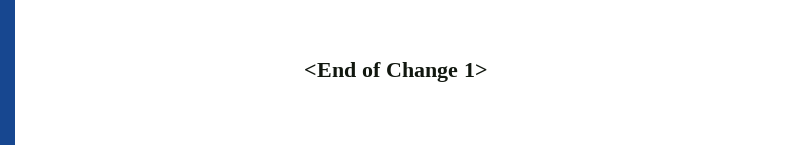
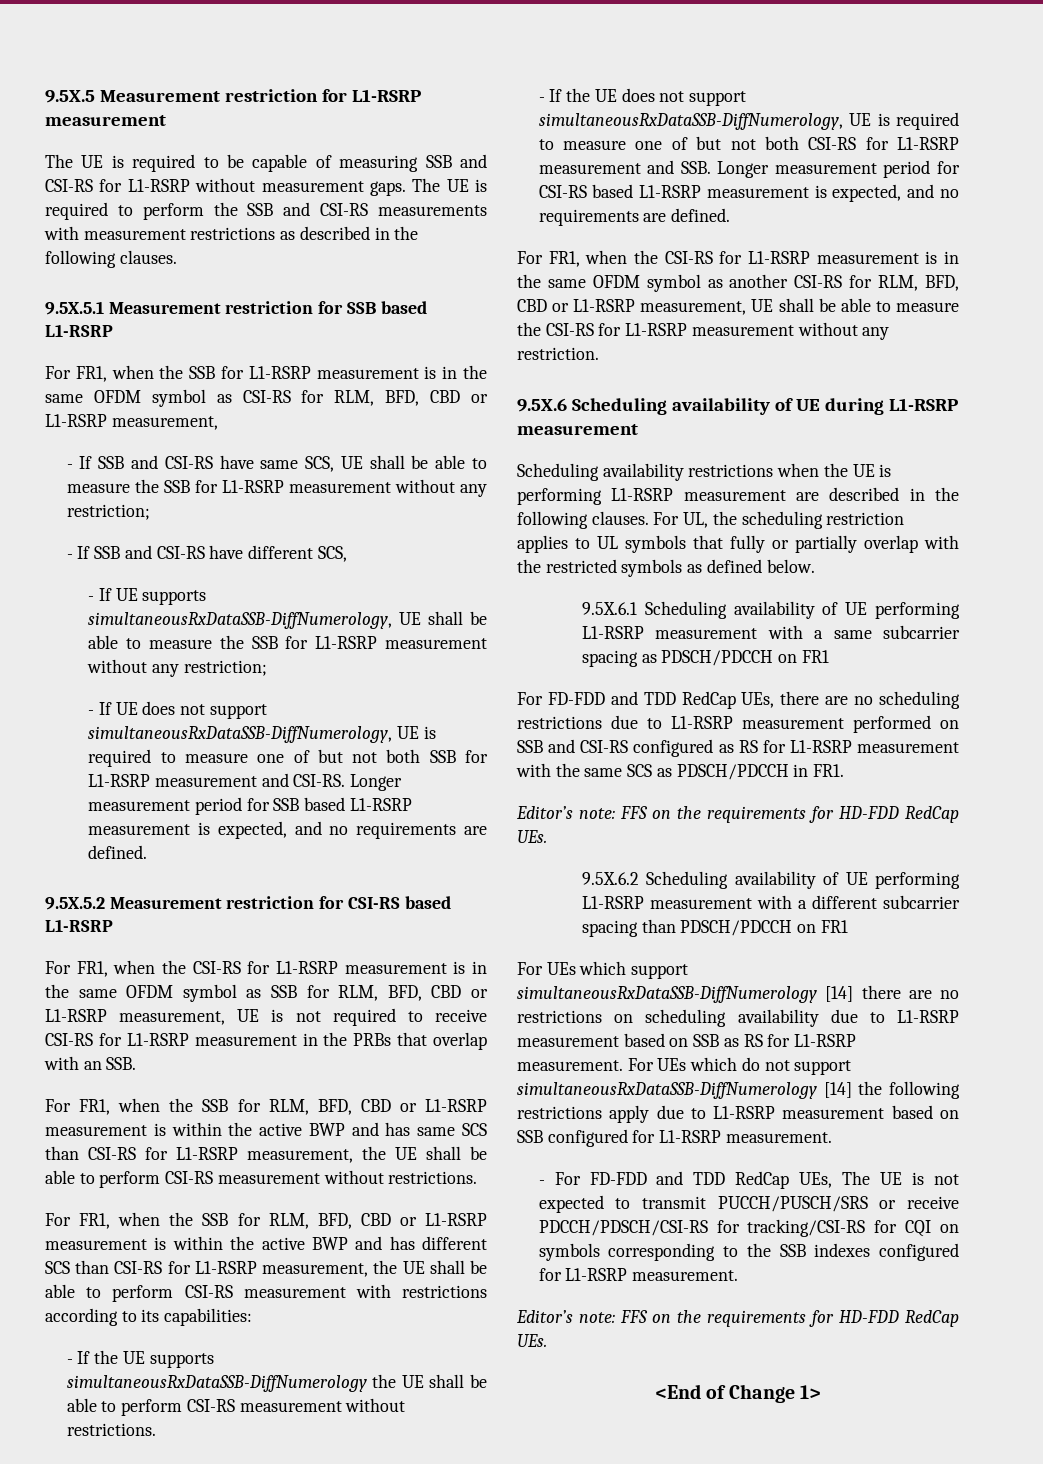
(303, 69) none -> [45,89,421,103] [45,115,166,126] [45,154,487,172] [45,178,487,196] [45,202,487,220] [44,226,419,240] [45,250,177,268] [45,301,427,315] [45,324,113,337] [45,365,488,382] [45,389,489,407] [45,414,218,430] [66,455,487,472] [66,479,488,497] [66,504,150,520] [66,545,347,562] [88,588,207,605] [88,611,487,629] [88,635,487,649] [87,659,267,677] [88,701,267,719] [88,726,436,743] [88,749,488,767] [88,773,403,791] [88,797,412,815] [88,821,487,839] [88,845,148,859] [45,896,451,910] [45,919,113,932] [45,960,488,977] [45,984,489,1002] [45,1008,488,1026] [45,1032,487,1050] [44,1056,137,1070] [45,1098,488,1115] [45,1122,487,1136] [45,1146,487,1163] [45,1170,478,1188] [45,1212,488,1229] [45,1236,487,1250] [45,1260,488,1277] [45,1284,488,1302] [45,1308,253,1326] [66,1350,214,1368] [66,1374,487,1392] [66,1398,406,1416] [66,1423,156,1436] [538,88,746,106] [538,112,959,130] [538,136,959,150] [538,160,960,178] [538,184,960,202] [538,208,731,226] [517,250,959,267] [517,274,960,292] [517,298,959,315] [517,322,890,340] [517,347,599,360] [517,398,958,415] [517,424,638,435] [517,463,892,481] [517,487,959,505] [517,511,905,529] [517,535,959,553] [517,559,815,577] [581,601,960,619] [581,625,960,639] [581,650,829,667] [517,691,961,709] [517,715,959,733] [517,739,959,757] [516,763,845,780] [516,806,959,823] [517,830,547,843] [581,871,960,889] [581,895,960,909] [581,919,848,937] [517,961,689,979] [517,985,959,1003] [517,1009,959,1027] [517,1033,857,1047] [517,1057,852,1075] [517,1081,960,1099] [517,1105,959,1123] [517,1129,832,1147] [538,1171,959,1189] [538,1195,959,1213] [538,1219,959,1237] [538,1243,959,1261] [538,1268,739,1281] [516,1310,959,1327] [517,1334,547,1347] 9.5X.5 Measurement restriction for L1-RSRP measurement // The UE is required to be capable of measuring SSB and CSI-RS for L1-RSRP without measurement gaps. The UE is required to perform the SSB and CSI-RS measurements with measurement restrictions as described in the following clauses. // 9.5X.5.1 Measurement restriction for SSB based L1-RSRP // For FR1, when the SSB for L1-RSRP measurement is in the same OFDM symbol as CSI-RS for RLM, BFD, CBD or L1-RSRP measurement, // - If SSB and CSI-RS have same SCS, UE shall be able to measure the SSB for L1-RSRP measurement without any restriction; // - If SSB and CSI-RS have different SCS, // - If UE supports simultaneousRxDataSSB-DiffNumerology, UE shall be able to measure the SSB for L1-RSRP measurement without any restriction; // - If UE does not support simultaneousRxDataSSB-DiffNumerology, UE is required to measure one of but not both SSB for L1-RSRP measurement and CSI-RS. Longer measurement period for SSB based L1-RSRP measurement is expected, and no requirements are defined. // 9.5X.5.2 Measurement restriction for CSI-RS based L1-RSRP // For FR1, when the CSI-RS for L1-RSRP measurement is in the same OFDM symbol as SSB for RLM, BFD, CBD or L1-RSRP measurement, UE is not required to receive CSI-RS for L1-RSRP measurement in the PRBs that overlap with an SSB. // For FR1, when the SSB for RLM, BFD, CBD or L1-RSRP measurement is within the active BWP and has same SCS than CSI-RS for L1-RSRP measurement, the UE shall be able to perform CSI-RS measurement without restrictions. // For FR1, when the SSB for RLM, BFD, CBD or L1-RSRP measurement is within the active BWP and has different SCS than CSI-RS for L1-RSRP measurement, the UE shall be able to perform CSI-RS measurement with restrictions according to its capabilities: // - If the UE supports simultaneousRxDataSSB-DiffNumerology the UE shall be able to perform CSI-RS measurement without restrictions. // - If the UE does not support simultaneousRxDataSSB-DiffNumerology, UE is required to measure one of but not both CSI-RS for L1-RSRP measurement and SSB. Longer measurement period for CSI-RS based L1-RSRP measurement is expected, and no requirements are defined. // For FR1, when the CSI-RS for L1-RSRP measurement is in the same OFDM symbol as another CSI-RS for RLM, BFD, CBD or L1-RSRP measurement, UE shall be able to measure the CSI-RS for L1-RSRP measurement without any restriction. // 9.5X.6 Scheduling availability of UE during L1-RSRP measurement // Scheduling availability restrictions when the UE is performing L1-RSRP measurement are described in the following clauses. For UL, the scheduling restriction applies to UL symbols that fully or partially overlap with the restricted symbols as defined below. // 9.5X.6.1 Scheduling availability of UE performing L1-RSRP measurement with a same subcarrier spacing as PDSCH/PDCCH on FR1 // For FD-FDD and TDD RedCap UEs, there are no scheduling restrictions due to L1-RSRP measurement performed on SSB and CSI-RS configured as RS for L1-RSRP measurement with the same SCS as PDSCH/PDCCH in FR1. // Editor’s note: FFS on the requirements for HD-FDD RedCap UEs. // 9.5X.6.2 Scheduling availability of UE performing L1-RSRP measurement with a different subcarrier spacing than PDSCH/PDCCH on FR1 // For UEs which support simultaneousRxDataSSB-DiffNumerology [14] there are no restrictions on scheduling availability due to L1-RSRP measurement based on SSB as RS for L1-RSRP measurement. For UEs which do not support simultaneousRxDataSSB-DiffNumerology [14] the following restrictions apply due to L1-RSRP measurement based on SSB configured for L1-RSRP measurement. // - For FD-FDD and TDD RedCap UEs, The UE is not expected to transmit PUCCH/PUSCH/SRS or receive PDCCH/PDSCH/CSI-RS for tracking/CSI-RS for CQI on symbols corresponding to the SSB indexes configured for L1-RSRP measurement. // Editor’s note: FFS on the requirements for HD-FDD RedCap UEs. //

